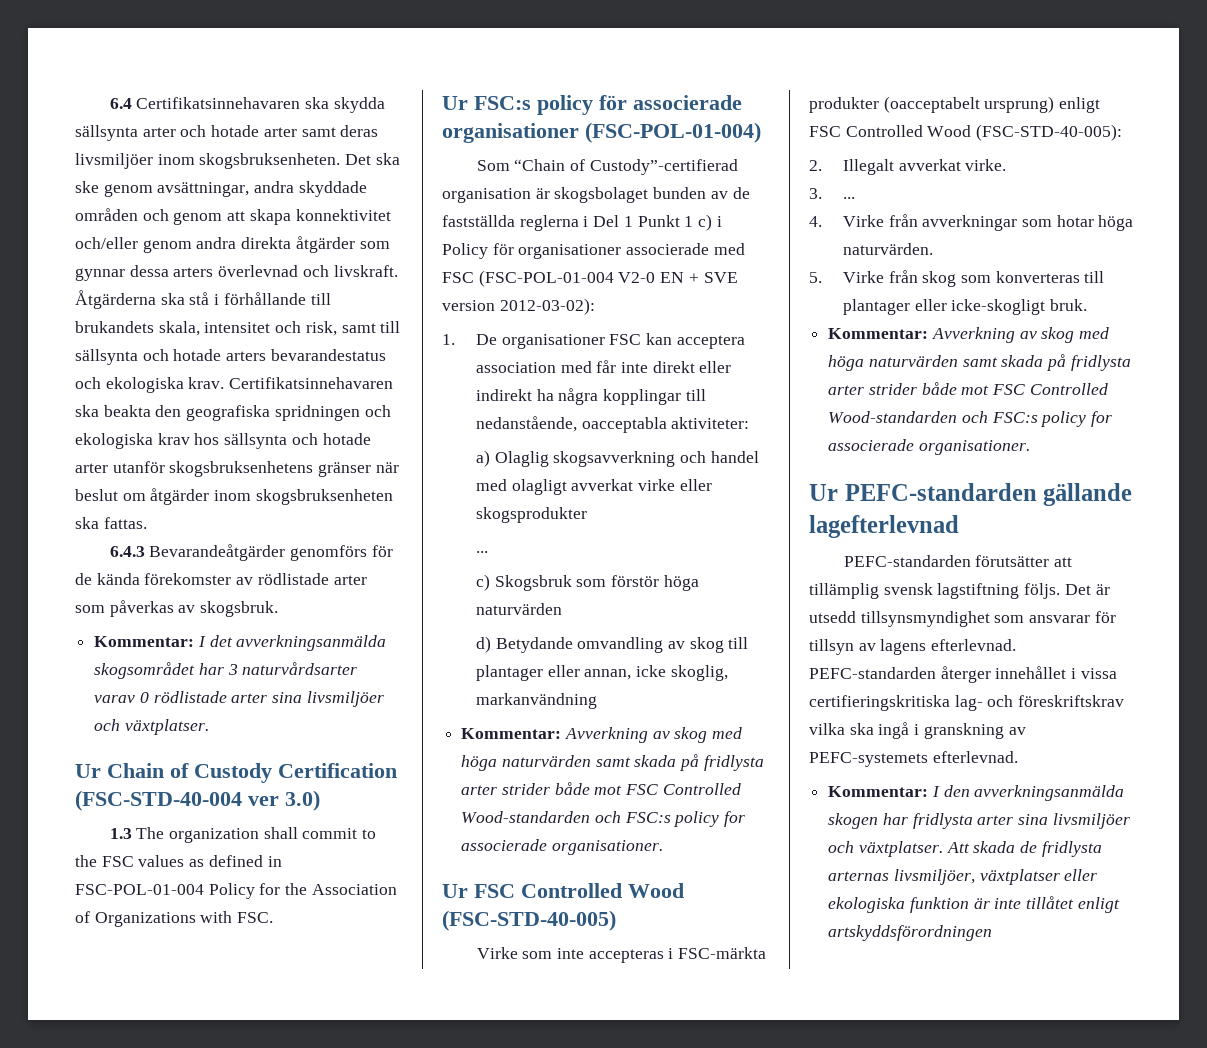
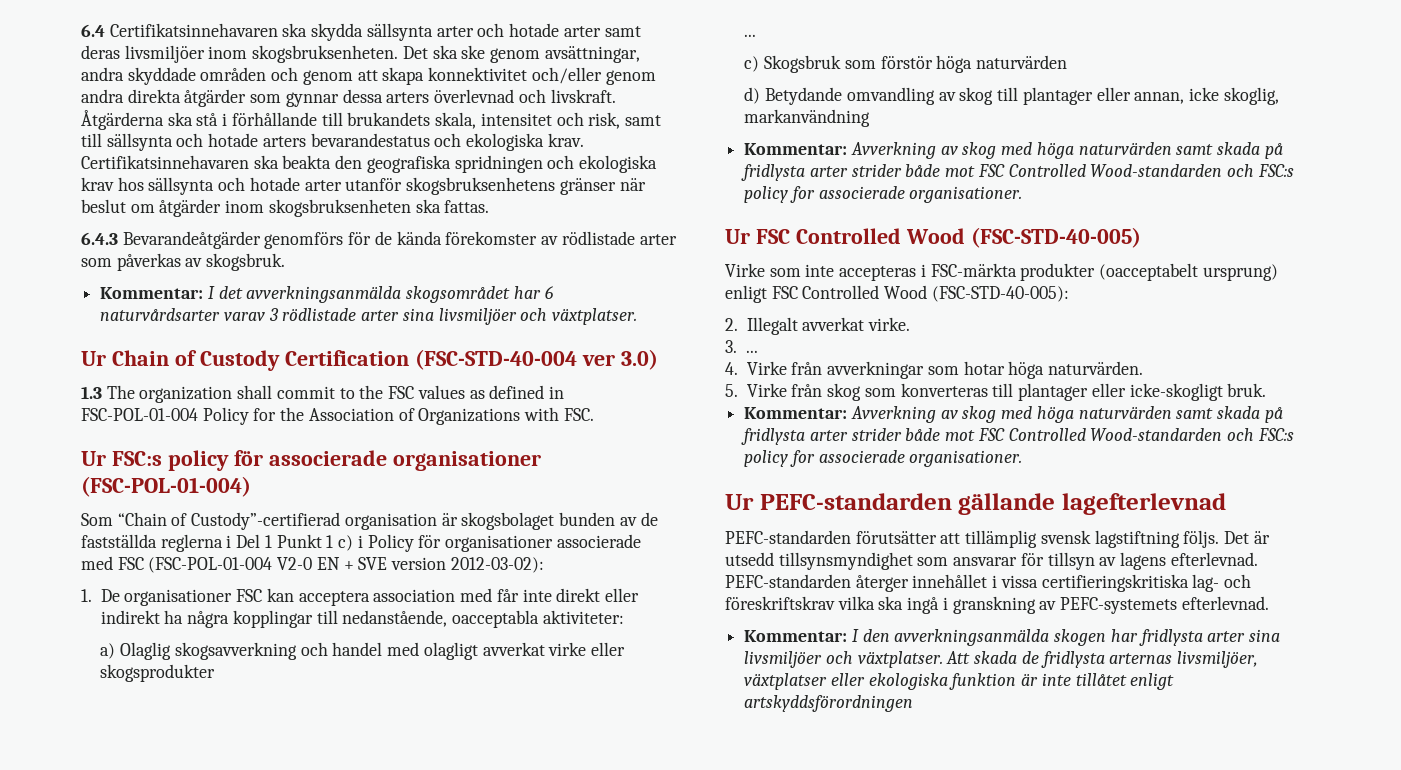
[227,664,238,675] 3 -> [544,286,553,299] 6
[139,692,149,703] 0 -> [268,308,279,321] 3

